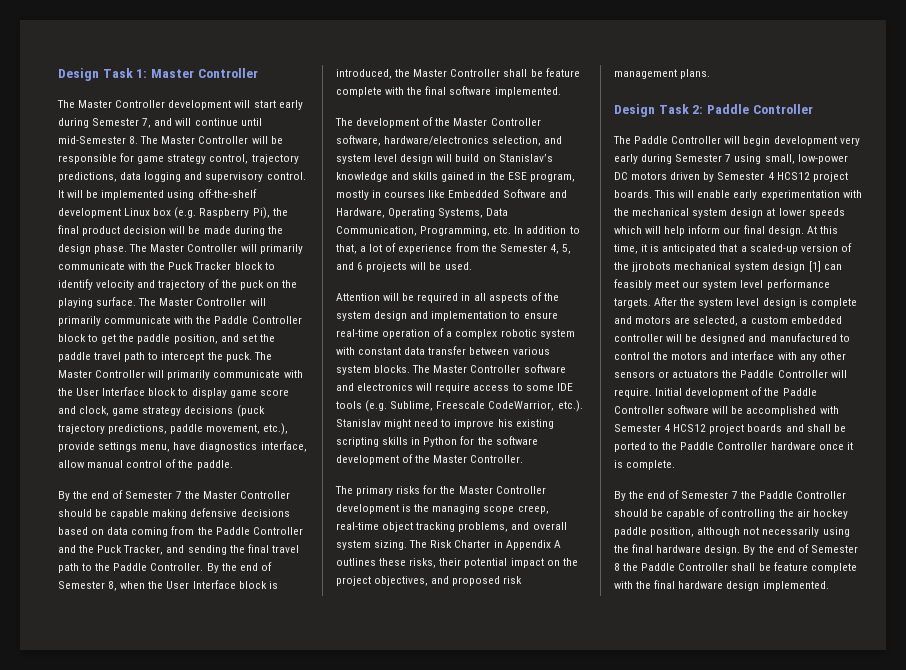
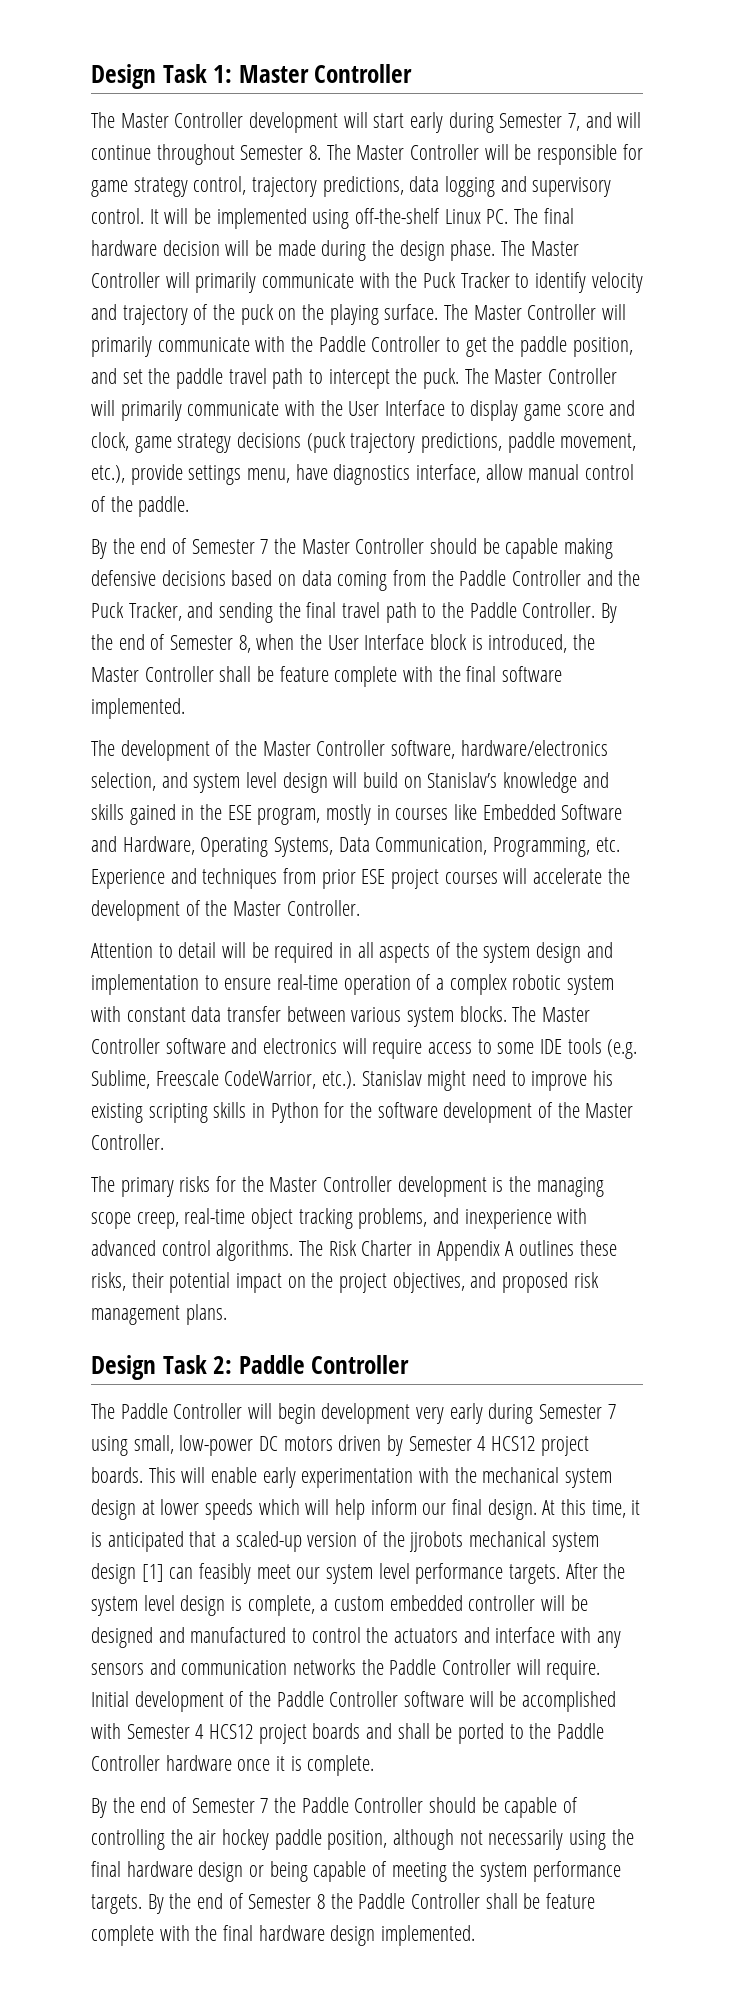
[240,118,262,126] [58,136,126,144] until mid-Semester -> [156,144,304,165] throughout Semester
[58,207,288,219] [58,225,121,236] development Linux box (e.g. Raspberry Pi), the final product -> [444,208,574,224] [91,240,157,256] Linux PC. The final hardware
[234,262,263,270] block -> (510, 280) none
[58,334,86,342] block -> (441, 344) none
[148,388,177,396] block -> (446, 408) none
[514,226,580,234] [336,243,571,254] [336,262,472,272] In addition to that, a lot of experience from the Semester 4, 5, and 6 projects will be used. -> [91,868,630,889] [91,900,360,921] Experience and techniques from prior ESE project courses will accelerate the development of the Master Controller.
(380, 297) none -> [158,942,217,958] to detail
[532,522,567,530] [336,540,408,550] overall system sizing. -> [464,1208,588,1229] [91,1240,294,1261] inexperience with advanced control algorithms.
[810,298,857,308] [614,316,739,326] complete and motors are selected, -> [247,1595,315,1616] complete,
[671,352,708,360] motors -> [394,1628,459,1643] actuators
[819,352,846,360] [614,370,720,378] other sensors or actuators -> [91,1659,357,1675] sensors and communication networks
[704,545,741,555] design. -> [198,1861,621,1882] [91,1894,142,1914] design or being capable of meeting the system performance targets.

